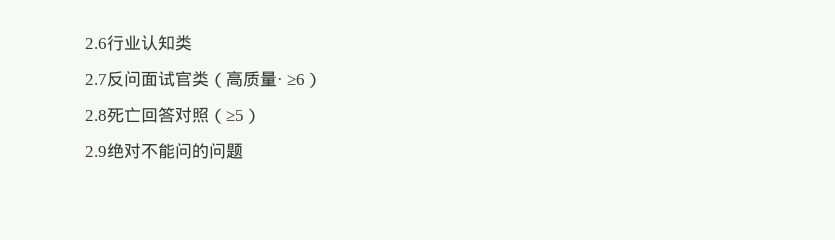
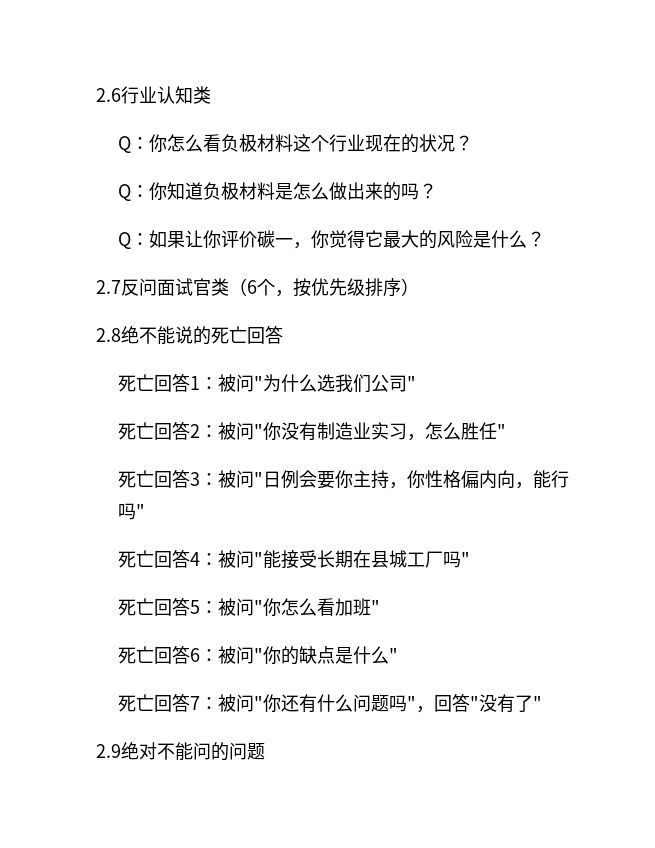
(192, 43) none -> [117,134,473,153] [117,182,437,201] [117,230,545,249] // Q：你怎么看负极材料这个行业现在的状况？ // Q：你知道负极材料是怎么做出来的吗？ // Q：如果让你评价碳一，你觉得它最大的风险是什么？
[225,71,306,87] 高质量· ≥6 -> [246,278,401,297] 6个，按优先级排序
[106,107,261,124] 死亡回答对照（≥5） -> [120,326,283,345] [117,374,416,393] [117,422,506,441] [117,470,569,489] [117,503,145,520] [117,550,470,569] [117,598,380,616] [117,646,398,665] [117,694,542,713] 绝不能说的死亡回答 // 死亡回答1：被问"为什么选我们公司" // 死亡回答2：被问"你没有制造业实习，怎么胜任" // 死亡回答3：被问"日例会要你主持，你性格偏内向，能行吗" // 死亡回答4：被问"能接受长期在县城工厂吗" // 死亡回答5：被问"你怎么看加班" // 死亡回答6：被问"你的缺点是什么" // 死亡回答7：被问"你还有什么问题吗"，回答"没有了"

